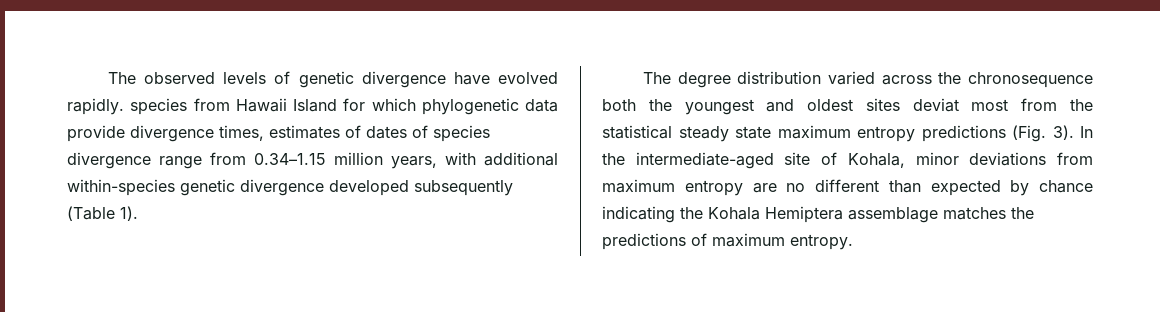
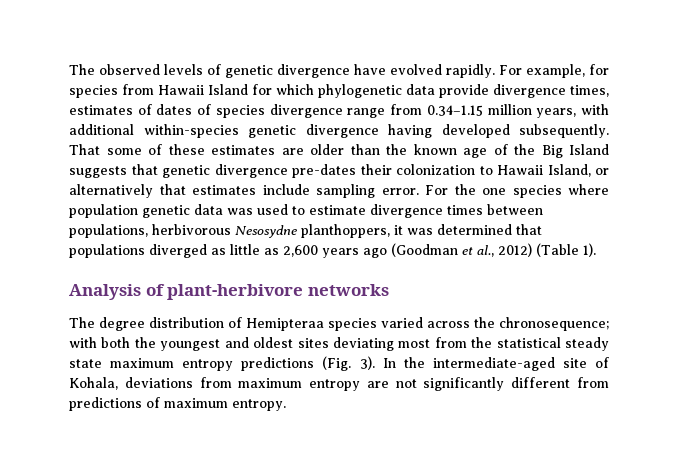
(124, 106) none -> [499,64,609,78] For example, for
[329,180,513,196] [67,206,138,221] developed subsequently (Table 1). -> [388,124,609,138] [69,144,609,158] [69,164,609,178] [69,184,609,198] [69,204,543,218] [69,224,542,238] [69,243,596,258] [69,284,389,300] having developed subsequently. That some of these estimates are older than the known age of the Big Island suggests that genetic divergence pre-dates their colonization to Hawaii Island, or alternatively that estimates include sampling error. For the one species where population genetic data was used to estimate divergence times between populations, herbivorous Nesosydne planthoppers, it was determined that populations diverged as little as 2,600 years ago (Goodman et al., 2012) (Table 1). // Analysis of plant-herbivore networks
(822, 77) none -> [228,317,377,331] of Hemipteraa species
[968,72,1093,88] chronosequence -> [499,317,609,331] [69,337,97,348] chronosequence; with
[912,98,959,112] deviat -> [332,337,394,351] deviating
[915,152,959,165] minor -> (118, 383) none
[786,179,1093,196] [602,206,1034,223] no different than expected by chance indicating the Kohala Hemiptera assemblage matches the -> [395,377,609,391] not significantly different from

